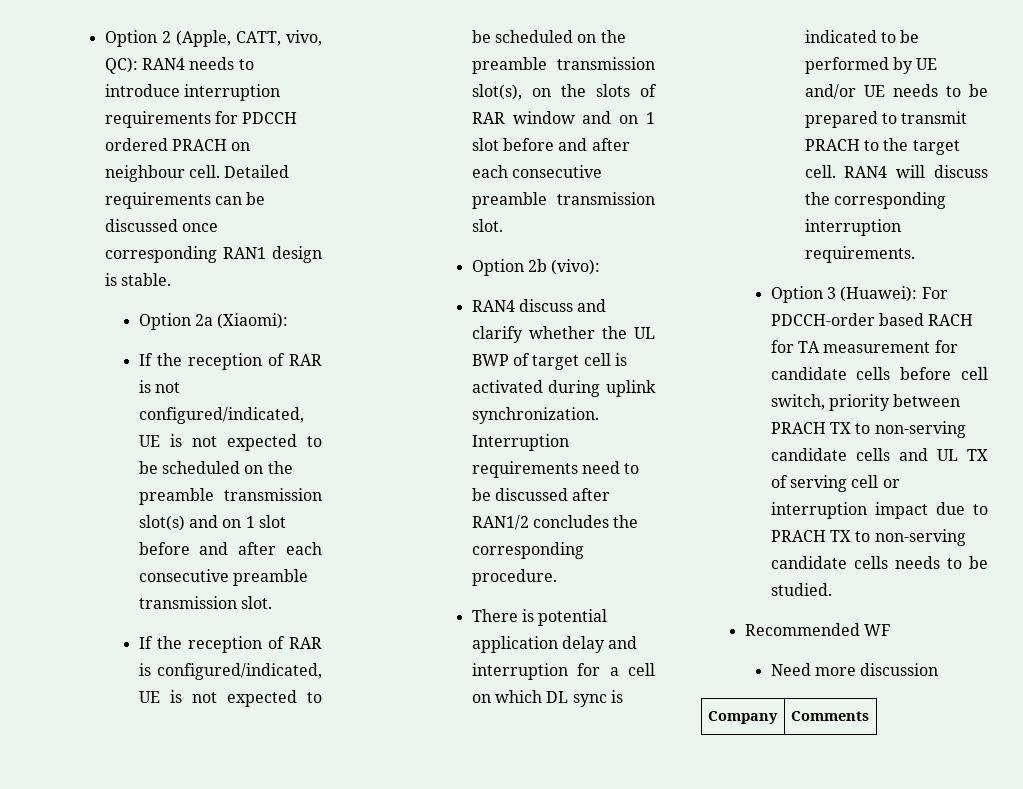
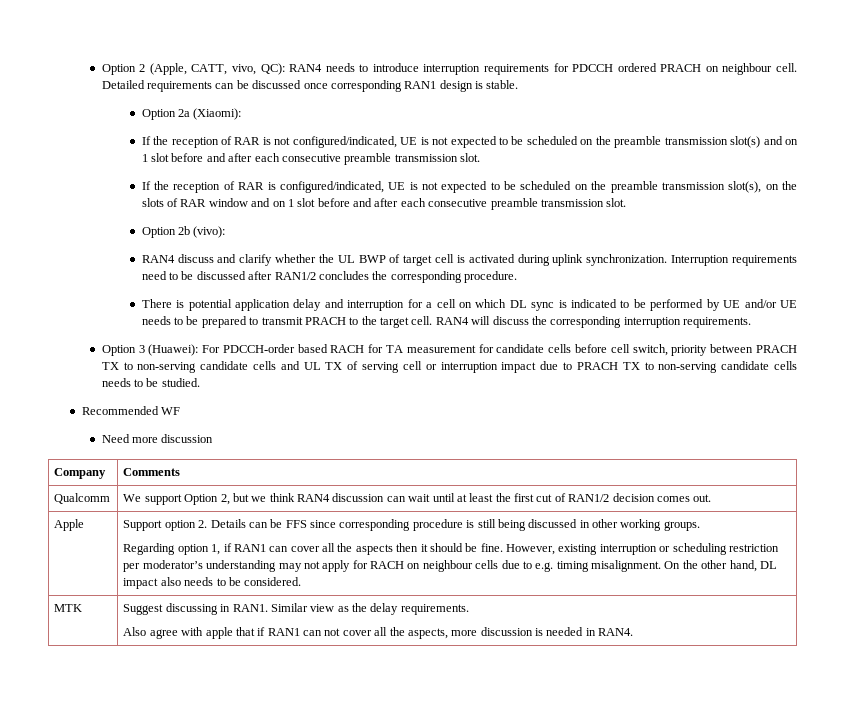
(869, 716) none -> [54,493,111,504] [123,493,712,505] [54,519,85,531] [123,519,700,531] [123,543,779,555] [123,560,777,572] [123,577,302,589] [54,604,83,612] [123,603,469,615] [123,627,634,639] // Qualcomm | We support Option 2, but we think RAN4 discussion can wait until at least the first cut of RAN1/2 decision comes out. // Apple | Support option 2. Details can be FFS since corresponding procedure is still being discussed in other working groups. // Regarding option 1, if RAN1 can cover all the aspects then it should be fine. However, existing interruption or scheduling restriction per moderator’s understanding may not apply for RACH on neighbour cells due to e.g. timing misalignment. On the other hand, DL impact also needs to be considered. // MTK | Suggest discussing in RAN1. Similar view as the delay requirements. // Also agree with apple that if RAN1 can not cover all the aspects, more discussion is needed in RAN4.

